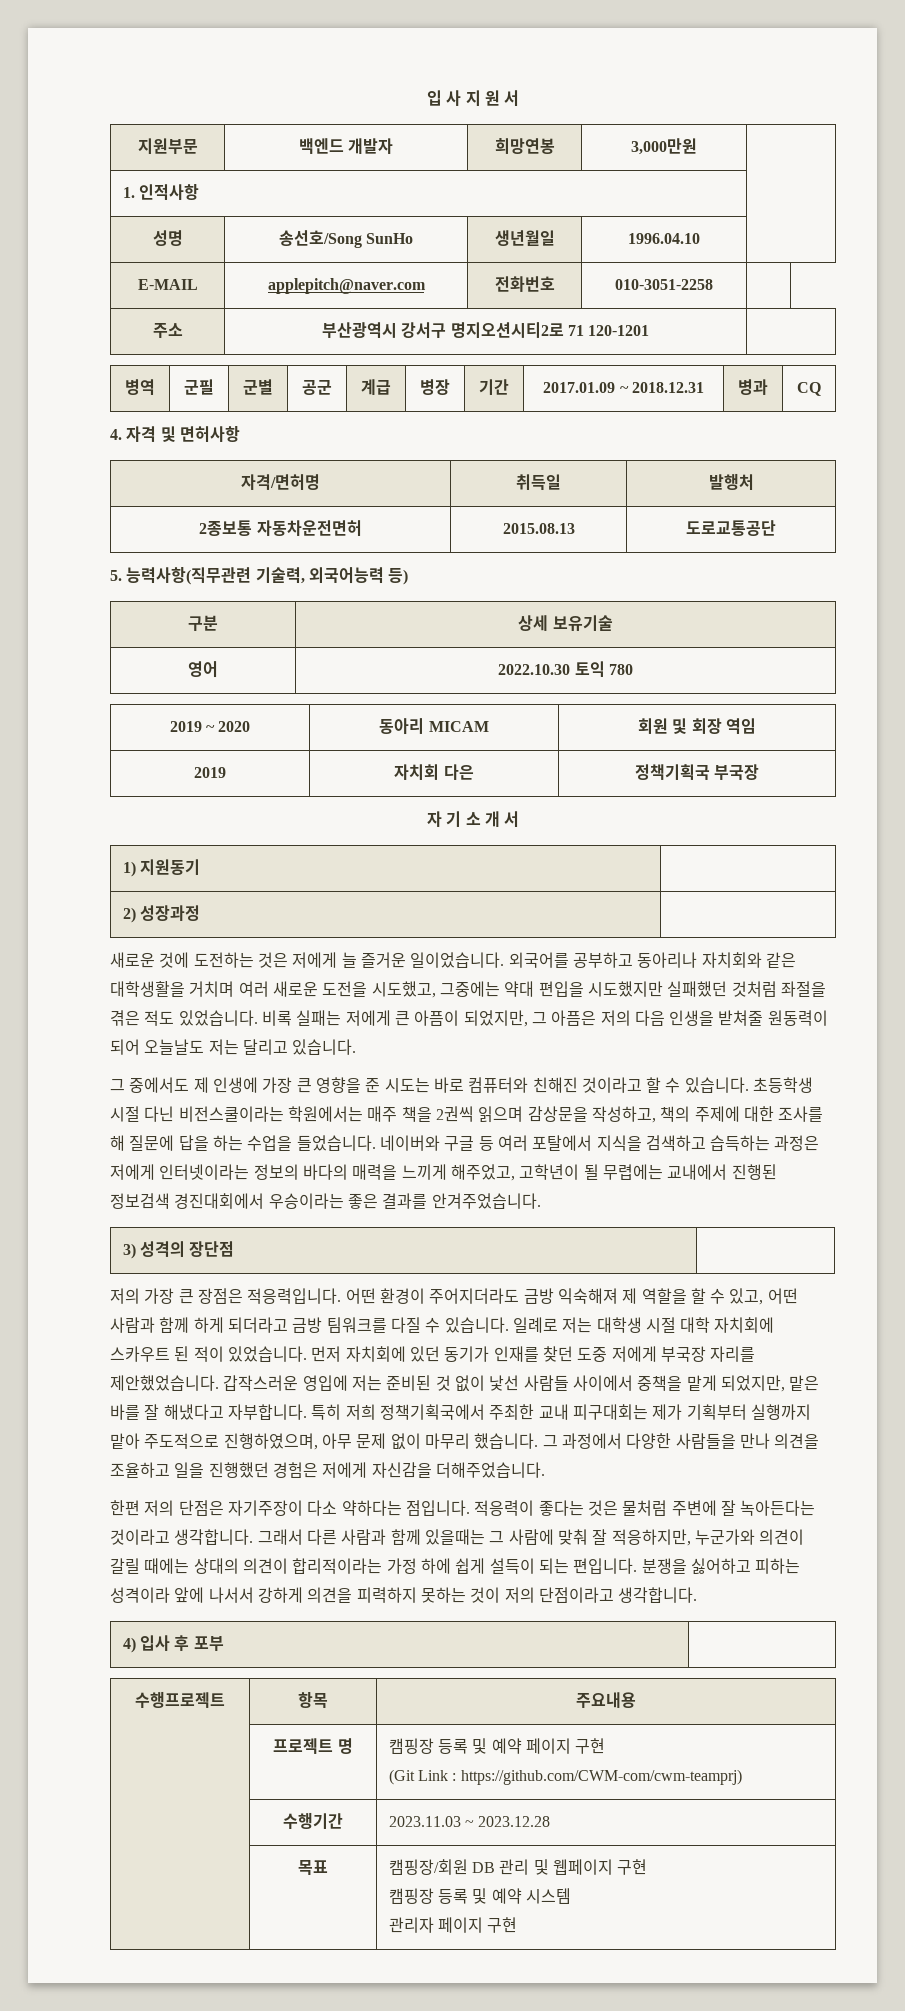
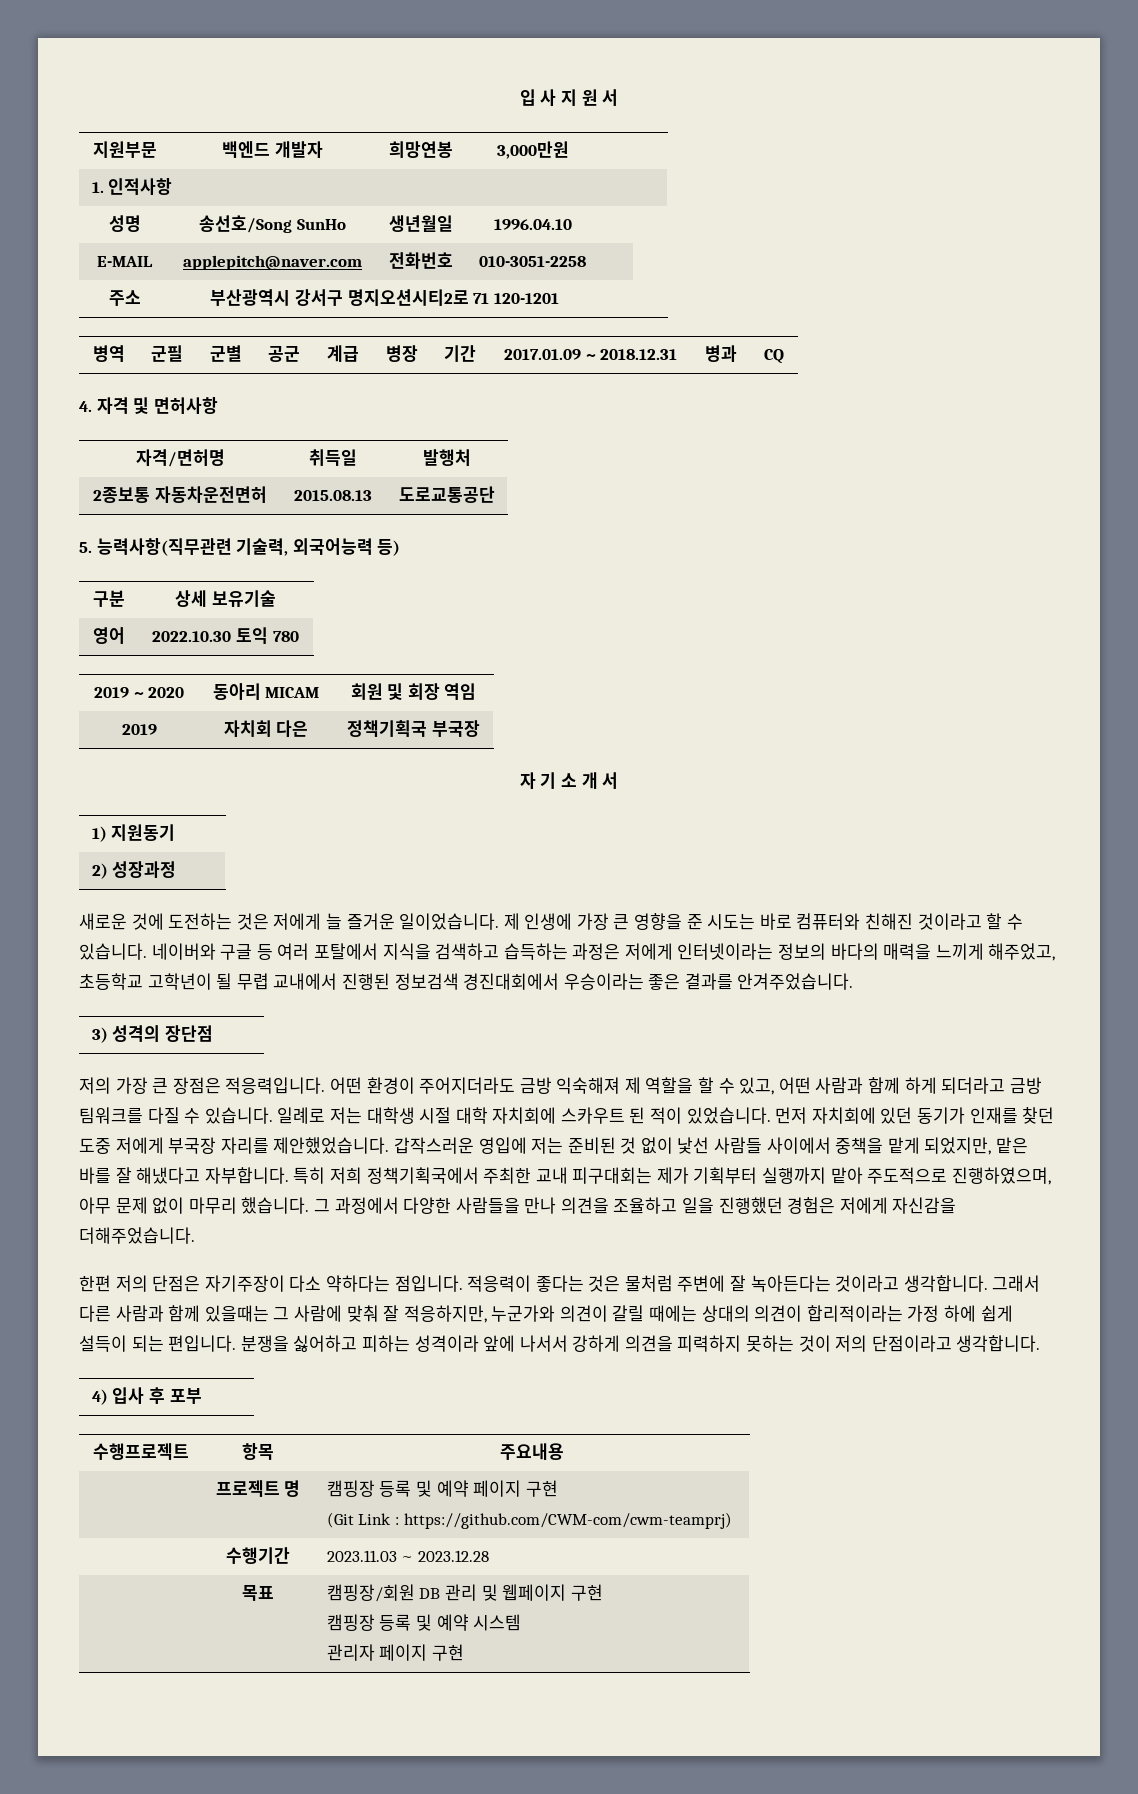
[508,952,796,968] [110,981,826,998] [110,1010,828,1027] [110,1039,357,1055] [110,1077,190,1093] 외국어를 공부하고 동아리나 자치회와 같은 대학생활을 거치며 여러 새로운 도전을 시도했고, 그중에는 약대 편입을 시도했지만 실패했던 것처럼 좌절을 겪은 적도 있었습니다. 비록 실패는 저에게 큰 아픔이 되었지만, 그 아픔은 저의 다음 인생을 받쳐줄 원동력이 되어 오늘날도 저는 달리고 있습니다. // 그 중에서도 -> (500, 921) none
[753,1077,814,1093] [110,1106,824,1123] [110,1135,376,1151] 초등학생 시절 다닌 비전스쿨이라는 학원에서는 매주 책을 2권씩 읽으며 감상문을 작성하고, 책의 주제에 대한 조사를 해 질문에 답을 하는 수업을 들었습니다. -> (147, 951) none
(515, 1172) none -> [79,973,143,990] 초등학교
[602,1164,663,1180] 무렵에는 -> [236,973,269,990] 무렵

